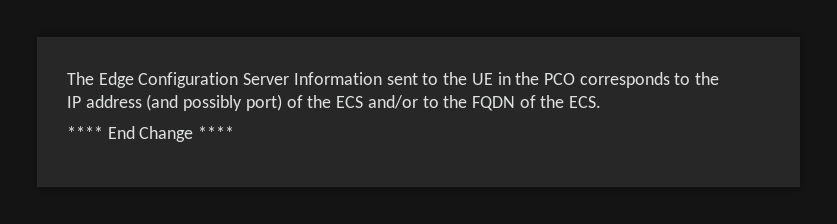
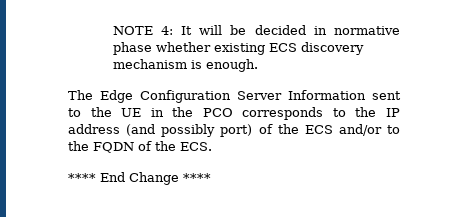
(67, 78) none -> [112,25,400,35] [112,42,364,55] [112,59,258,72] NOTE 4: It will be decided in normative phase whether existing ECS discovery mechanism is enough. //

